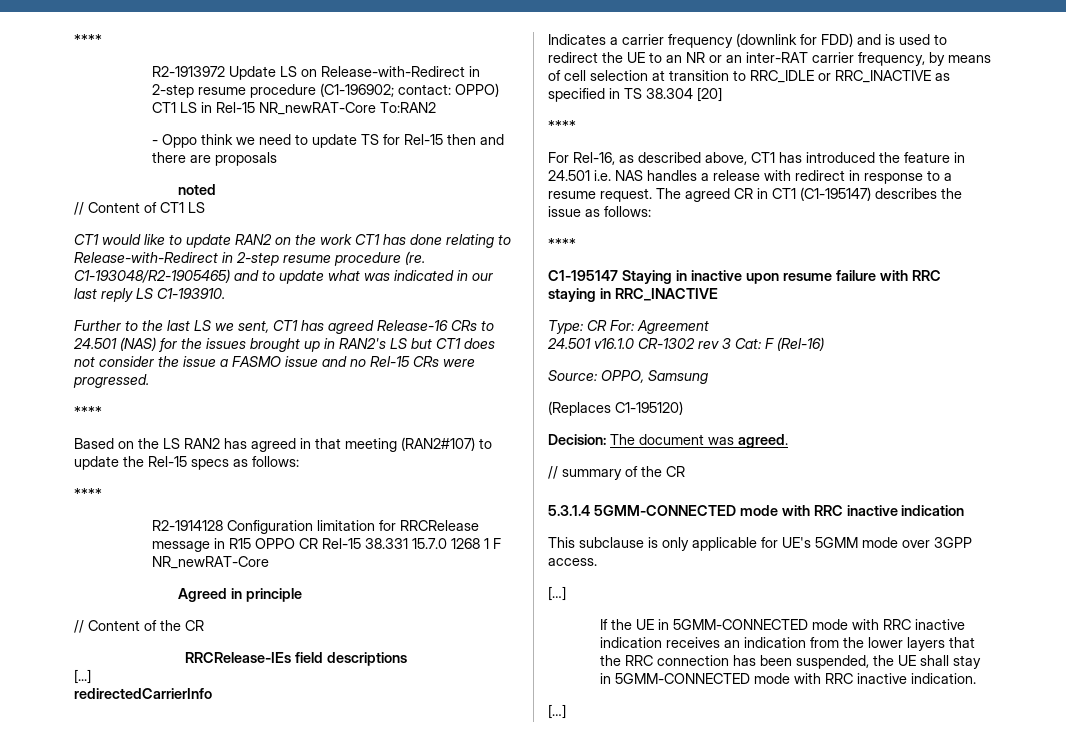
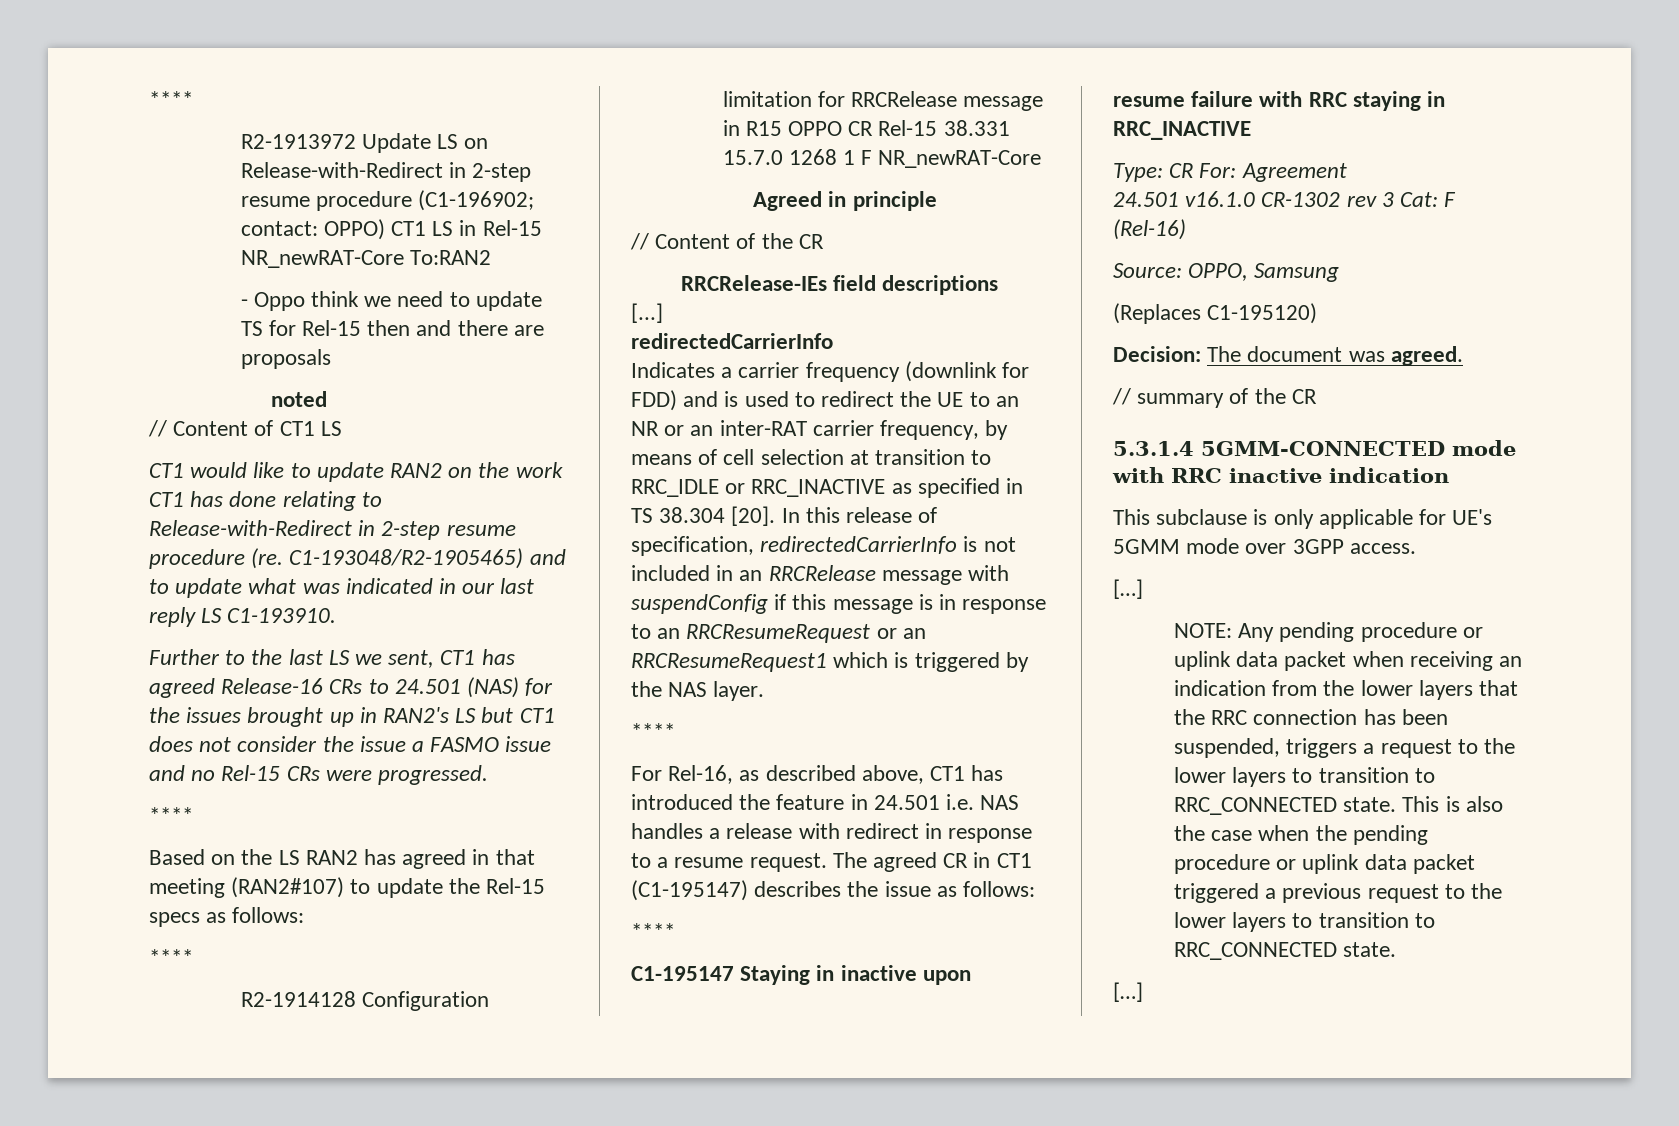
[697,87,722,102] [20] -> [731,506,938,526] [631,536,1016,556] [631,565,1010,585] [631,594,1047,614] [631,624,926,643] [631,652,1029,672] [631,681,765,701] [20]. In this release of specification, redirectedCarrierInfo is not included in an RRCRelease message with suspendConfig if this message is in response to an RRCResumeRequest or an RRCResumeRequest1 which is triggered by the NAS layer.
[600,619,966,630] [600,637,721,648] If the UE in 5GMM-CONNECTED mode with RRC inactive indication receives -> [1174,622,1483,642] [1174,651,1493,671] NOTE: Any pending procedure or uplink data packet when receiving
[873,655,982,669] [600,673,977,684] the UE shall stay in 5GMM-CONNECTED mode with RRC inactive indication. -> [1286,738,1516,758] [1174,767,1435,787] [1174,796,1503,815] [1174,825,1428,845] [1174,854,1475,874] [1174,883,1503,903] [1174,912,1435,932] [1174,942,1397,960] triggers a request to the lower layers to transition to RRC_CONNECTED state. This is also the case when the pending procedure or uplink data packet triggered a previous request to the lower layers to transition to RRC_CONNECTED state.

